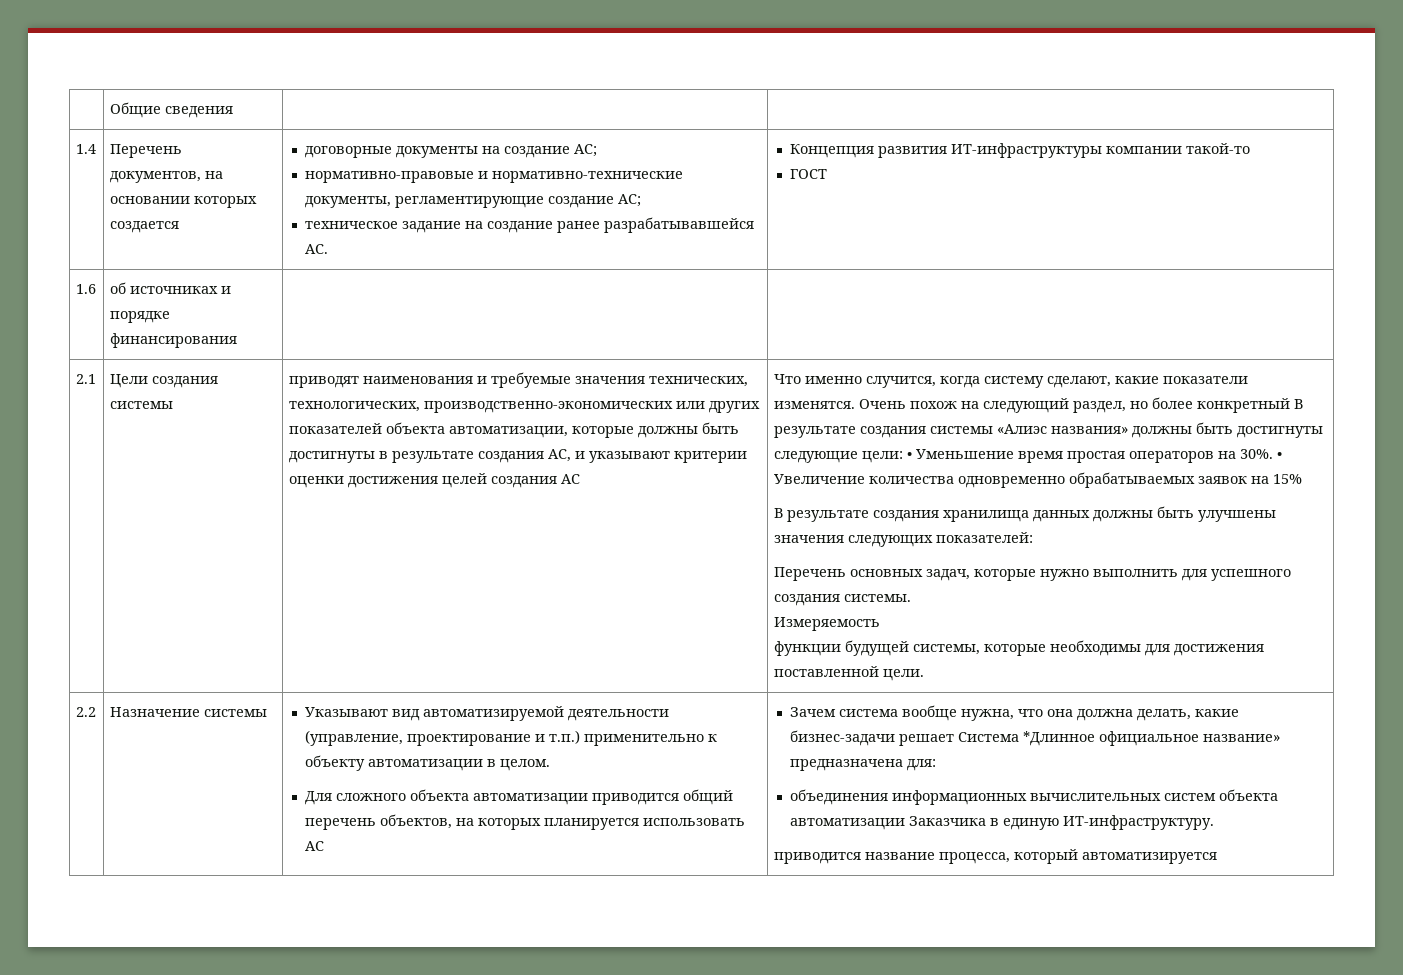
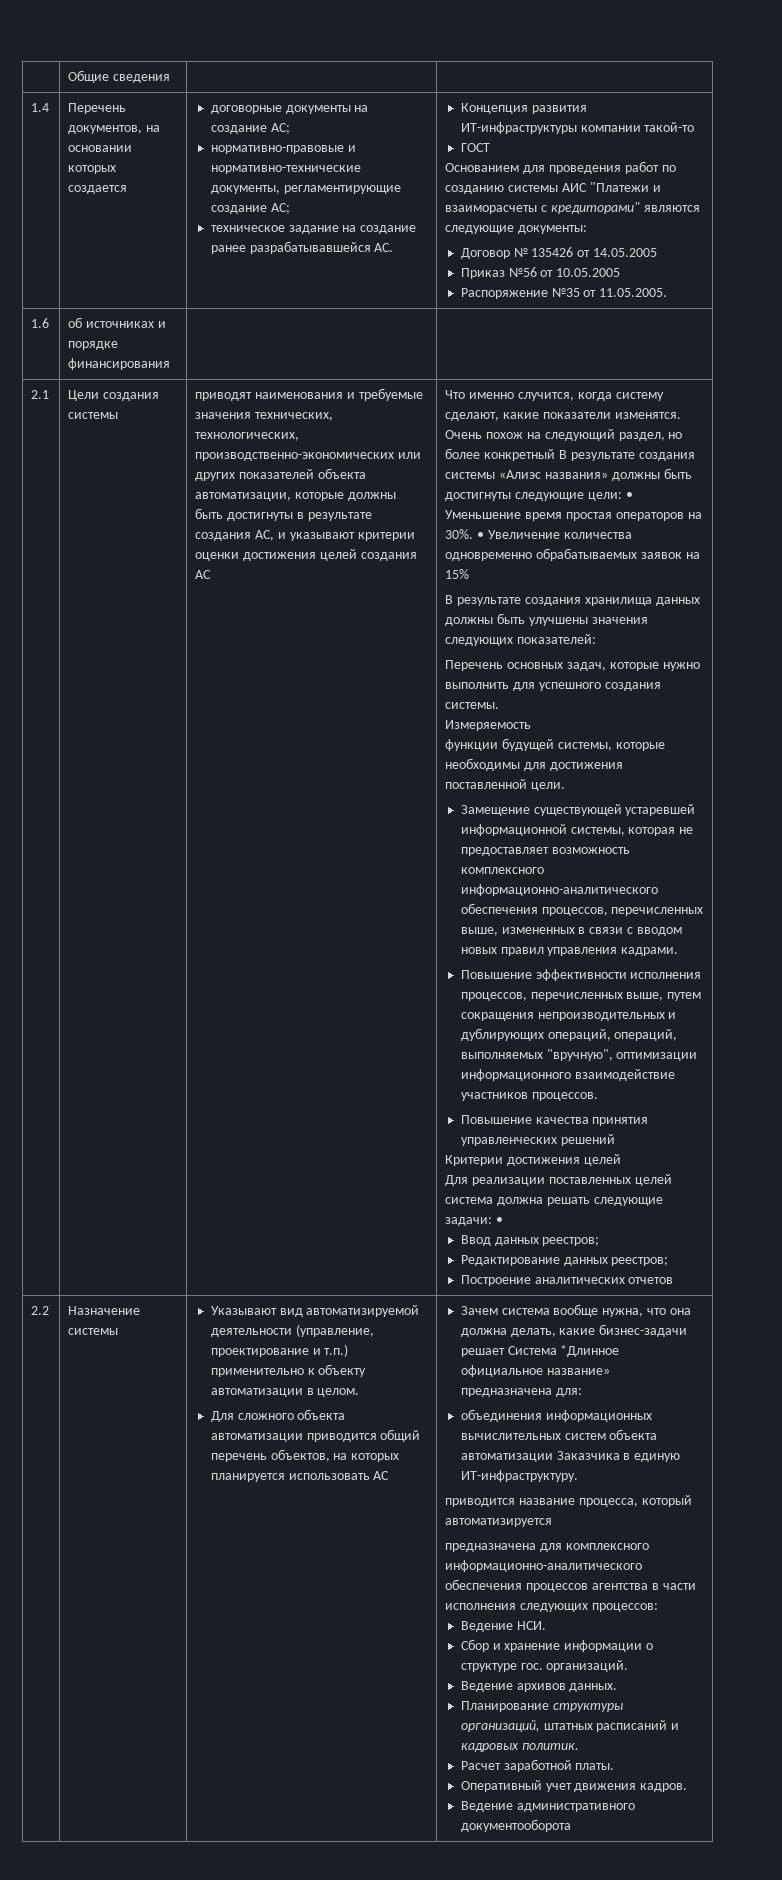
(827, 174) none -> [445,161,676,174] [445,182,661,194] [445,202,700,214] [445,225,588,234] [460,247,657,259] [460,267,621,279] [460,288,668,299] // Основанием для проведения работ по созданию системы АИС "Платежи и взаиморасчеты с кредиторами" являются следующие документы: // Договор № 135426 от 14.05.2005 // Приказ №56 от 10.05.2005 // Распоряжение №35 от 11.05.2005.
(924, 675) none -> [460,804,696,816] [460,824,694,836] [460,847,630,856] [460,867,544,874] [460,884,658,896] [460,903,704,916] [460,927,682,936] [460,947,679,956] [460,969,702,981] [460,992,702,1001] [460,1012,677,1021] [460,1028,678,1041] [460,1049,698,1061] [460,1069,675,1081] [460,1092,598,1101] [460,1115,649,1126] [460,1134,615,1146] [445,1154,621,1166] [445,1174,672,1186] [445,1197,663,1206] [445,1217,504,1226] [460,1235,600,1246] [460,1255,669,1266] [460,1275,674,1286] // Замещение существующей устаревшей информационной системы, которая не предоставляет возможность комплексного информационно-аналитического обеспечения процессов, перечисленных выше, измененных в связи с вводом новых правил управления кадрами. // Повышение эффективности исполнения процессов, перечисленных выше, путем сокращения непроизводительных и дублирующих операций, операций, выполняемых "вручную", оптимизации информационного взаимодействие участников процессов. // Повышение качества принятия управленческих решений // Критерии достижения целей // Для реализации поставленных целей система должна решать следующие задачи: • // Ввод данных реестров; // Редактирование данных реестров; // Построение аналитических отчетов
(1217, 858) none -> [445,1543,649,1552] [445,1560,643,1572] [445,1579,696,1592] [445,1603,658,1612] [460,1621,546,1632] [460,1639,653,1652] [460,1660,629,1672] [460,1681,618,1692] [460,1701,623,1712] [460,1720,680,1732] [460,1743,579,1752] [460,1759,615,1772] [460,1780,688,1792] [460,1801,635,1812] [460,1819,571,1832] // предназначена для комплексного информационно-аналитического обеспечения процессов агентства в части исполнения следующих процессов: // Ведение НСИ. // Сбор и хранение информации о структуре гос. организаций. // Ведение архивов данных. // Планирование структуры организаций, штатных расписаний и кадровых политик. // Расчет заработной платы. // Оперативный учет движения кадров. // Ведение административного документооборота

